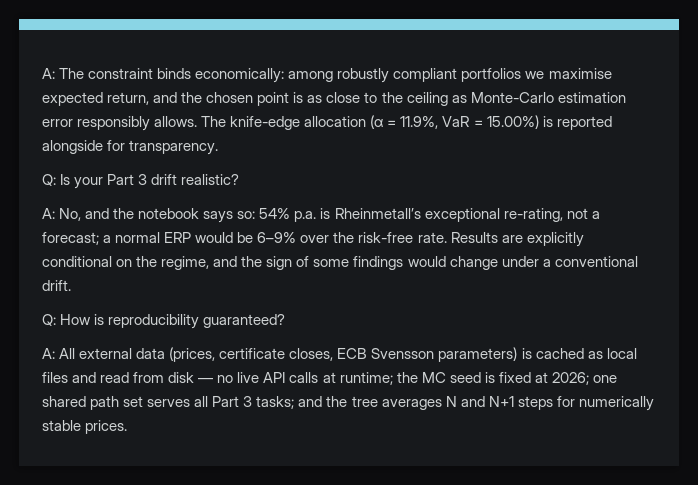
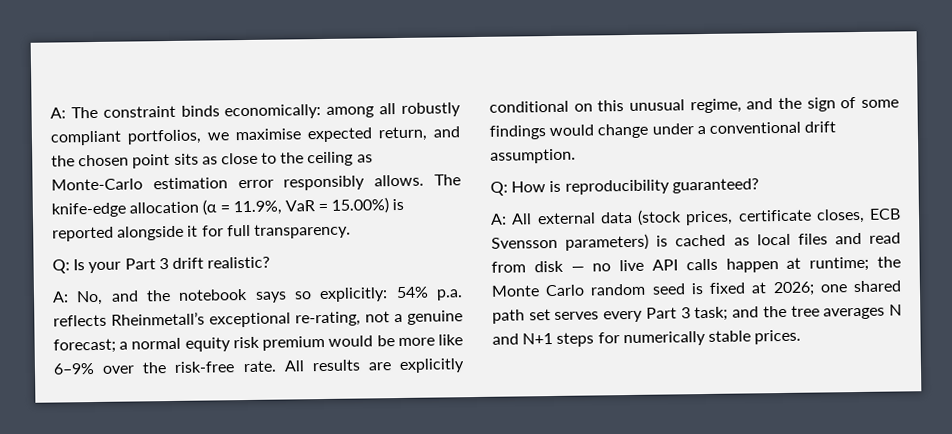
(334, 76) none -> [379,103,397,115] all
[461,68,522,82] portfolios -> [127,129,202,145] portfolios,
[293,92,304,103] is -> [173,153,199,165] sits
[107,140,126,151] for -> [187,224,251,237] it for full
[237,211,256,219] so: -> [294,287,389,303] so explicitly:
[320,208,331,219] is -> [53,314,107,327] reflects
(600, 215) none -> [407,310,463,325] genuine
[164,232,254,243] ERP would be -> [184,334,463,352] equity risk premium would be more like
[450,232,498,243] Results -> [283,359,360,372] All results
[136,256,158,267] the -> [597,99,685,112] this unusual
[42,280,71,291] drift. -> [804,121,837,133] [490,148,576,164] drift assumption.
[169,347,216,362] (prices, -> [637,209,734,226] (stock prices,
(319, 377) none -> [725,258,779,273] happen
[421,372,446,383] MC -> [491,283,647,297] Monte Carlo random
[194,396,295,409] all Part 3 tasks; -> [603,306,729,323] every Part 3 task;

